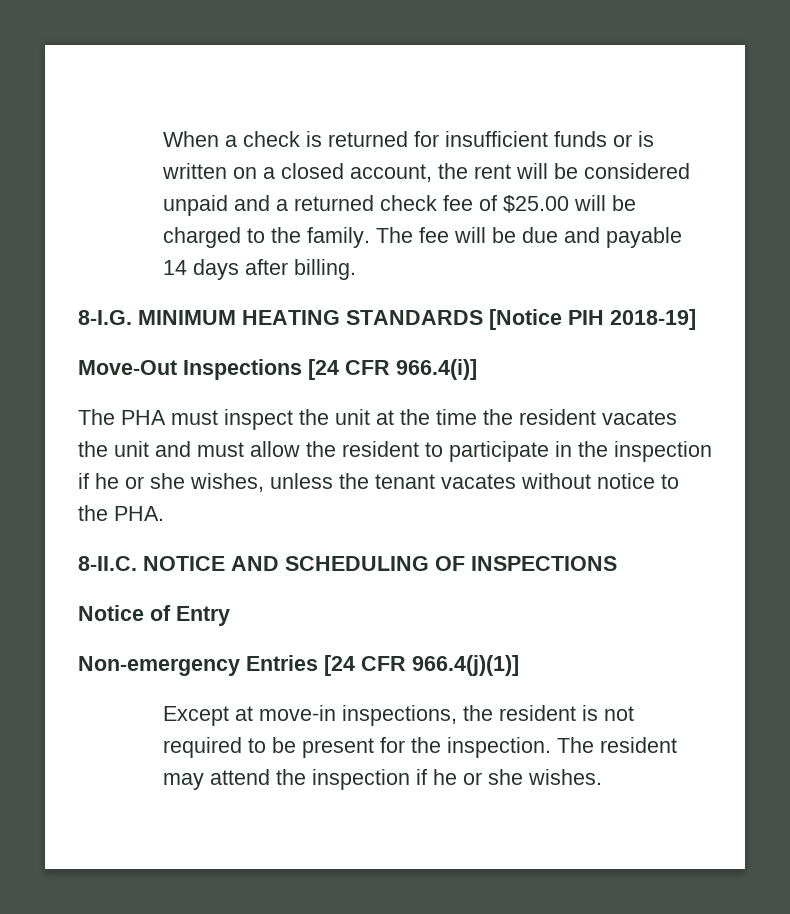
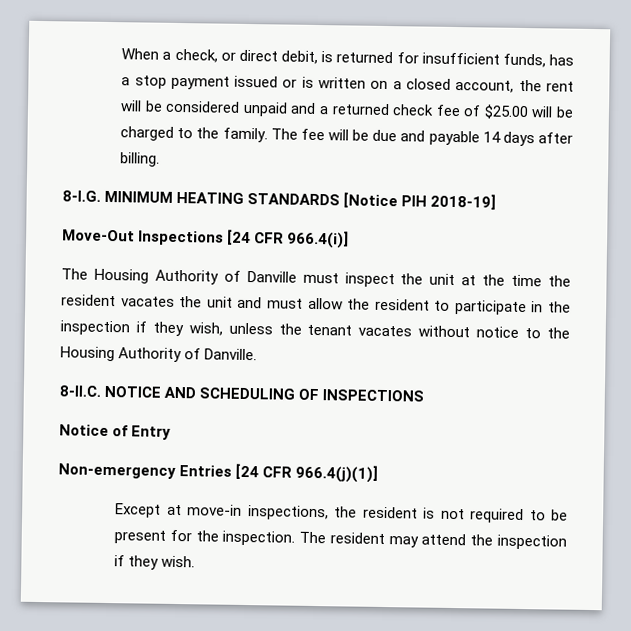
[243,131,608,147] check is returned for insufficient funds -> [174,48,574,68] [121,75,279,90] check, or direct debit, is returned for insufficient funds, has a stop payment issued
[121,410,166,425] PHA -> [93,268,297,285] Housing Authority of Danville
[95,473,264,492] he or she wishes, -> [152,321,223,337] they wish,
[114,506,164,521] PHA. -> [60,346,258,363] Housing Authority of Danville.
[433,769,603,785] he or she wishes. -> [128,555,196,570] they wish.

